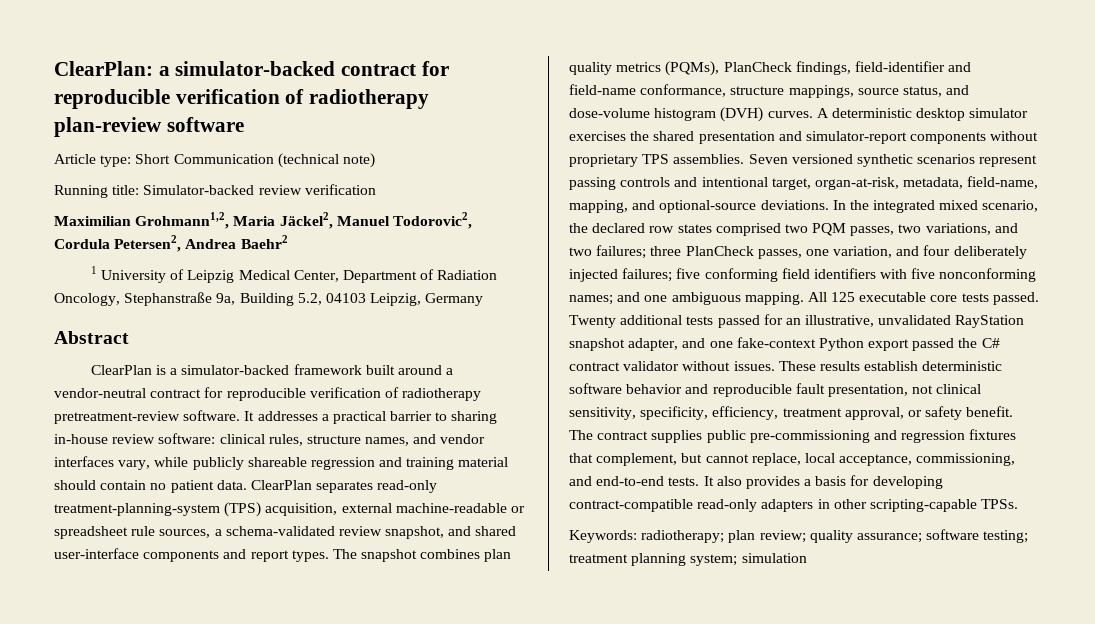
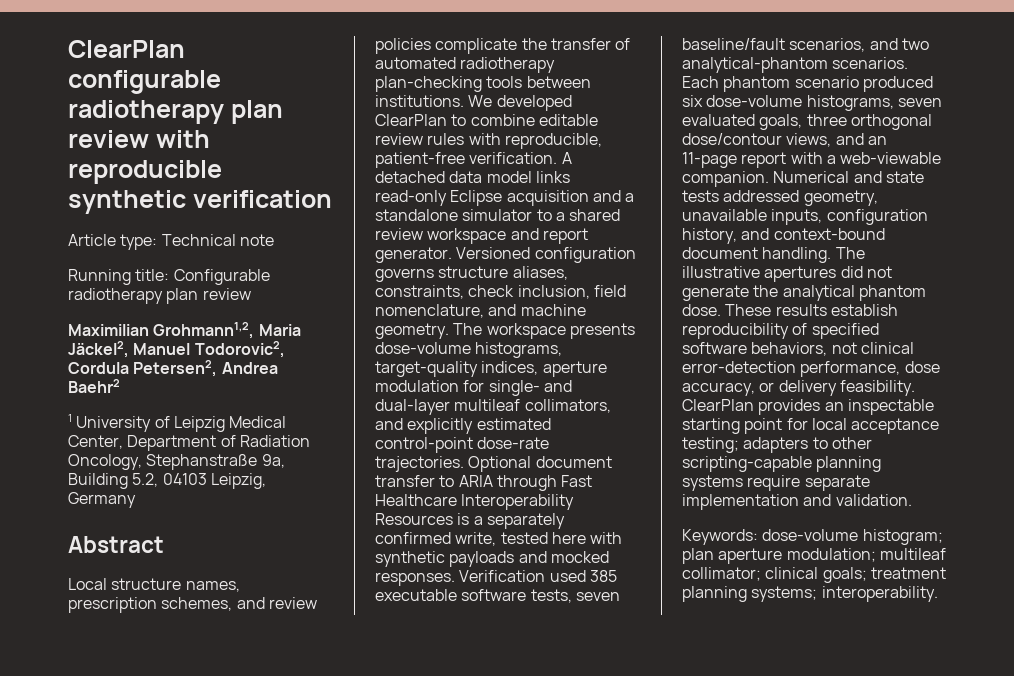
[54,61,449,76] [54,89,430,109] [54,117,244,137] [54,153,375,168] ClearPlan: a simulator-backed contract for reproducible verification of radiotherapy plan-review software // Article type: Short Communication (technical note) -> [68,40,185,58] [68,70,221,94] [68,100,283,124] [68,130,210,148] [68,160,222,184] [68,190,332,214] [68,234,274,250] ClearPlan configurable radiotherapy plan review with reproducible synthetic verification // Article type: Technical note
[143,184,376,195] Simulator-backed review verification -> [173,269,270,285] [68,288,251,304] Configurable radiotherapy plan review
[90,364,454,375] [54,387,482,401] [54,410,498,424] [54,433,486,446] [54,456,509,470] [54,480,438,493] [54,502,525,517] [54,526,517,539] [54,548,512,562] [569,61,972,76] [569,84,970,98] [569,107,1029,122] [569,131,1039,144] [569,154,1038,167] [569,176,1039,190] [569,200,1039,213] [569,223,1018,236] [569,245,1027,259] [569,268,1037,282] [569,292,1039,305] [569,314,1025,328] [569,337,1000,351] [569,361,1003,371] [569,383,982,397] [569,406,1014,420] [569,429,1017,443] [569,453,1016,466] [569,475,943,489] [569,499,1019,512] [569,529,1029,543] [569,553,807,566] ClearPlan is a simulator-backed framework built around a vendor-neutral contract for reproducible verification of radiotherapy pretreatment-review software. It addresses a practical barrier to sharing in-house review software: clinical rules, structure names, and vendor interfaces vary, while publicly shareable regression and training material should contain no patient data. ClearPlan separates read-only treatment-planning-system (TPS) acquisition, external machine-readable or spreadsheet rule sources, a schema-validated review snapshot, and shared user-interface components and report types. The snapshot combines plan quality metrics (PQMs), PlanCheck findings, field-identifier and field-name conformance, structure mappings, source status, and dose-volume histogram (DVH) curves. A deterministic desktop simulator exercises the shared presentation and simulator-report components without proprietary TPS assemblies. Seven versioned synthetic scenarios represent passing controls and intentional target, organ-at-risk, metadata, field-name, mapping, and optional-source deviations. In the integrated mixed scenario, the declared row states comprised two PQM passes, two variations, and two failures; three PlanCheck passes, one variation, and four deliberately injected failures; five conforming field identifiers with five nonconforming names; and one ambiguous mapping. All 125 executable core tests passed. Twenty additional tests passed for an illustrative, unvalidated RayStation snapshot adapter, and one fake-context Python export passed the C# contract validator without issues. These results establish deterministic software behavior and reproducible fault presentation, not clinical sensitivity, specificity, efficiency, treatment approval, or safety benefit. The contract supplies public pre-commissioning and regression fixtures that complement, but cannot replace, local acceptance, commissioning, and end-to-end tests. It also provides a basis for developing contract-compatible read-only adapters in other scripting-capable TPSs. // Keywords: radiotherapy; plan review; quality assurance; software testing; treatment planning system; simulation -> [68,578,240,592] [68,597,317,613] [375,38,631,54] [375,57,556,73] [375,76,591,92] [375,95,572,111] [375,114,598,126] [375,133,602,149] [375,152,572,168] [375,171,570,183] [375,190,635,206] [375,209,621,221] [375,228,588,244] [375,247,636,263] [375,266,568,282] [375,285,626,299] [375,304,586,318] [375,323,635,339] [375,342,563,358] [375,361,607,377] [375,380,572,396] [375,399,611,415] [375,418,551,434] [375,437,550,453] [375,456,612,472] [375,475,593,491] [375,494,575,510] [375,513,565,529] [375,532,623,546] [375,551,609,567] [375,570,617,586] [375,589,620,603] [682,38,929,52] [682,57,909,73] [682,76,933,92] [682,95,942,111] [682,114,932,130] [682,133,887,147] [682,152,942,168] [682,171,924,187] [682,190,878,206] [682,209,928,225] [682,228,885,244] [682,247,865,263] [682,266,892,282] [682,285,926,301] [682,304,898,316] [682,323,879,339] [682,342,914,356] [682,361,940,377] [682,380,915,396] [682,399,934,415] [682,418,940,434] [682,437,872,453] [682,456,882,472] [682,475,870,491] [682,494,912,510] [682,529,943,545] [682,548,946,564] [682,567,946,583] [682,586,938,602] Local structure names, prescription schemes, and review policies complicate the transfer of automated radiotherapy plan-checking tools between institutions. We developed ClearPlan to combine editable review rules with reproducible, patient-free verification. A detached data model links read-only Eclipse acquisition and a standalone simulator to a shared review workspace and report generator. Versioned configuration governs structure aliases, constraints, check inclusion, field nomenclature, and machine geometry. The workspace presents dose-volume histograms, target-quality indices, aperture modulation for single- and dual-layer multileaf collimators, and explicitly estimated control-point dose-rate trajectories. Optional document transfer to ARIA through Fast Healthcare Interoperability Resources is a separately confirmed write, tested here with synthetic payloads and mocked responses. Verification used 385 executable software tests, seven baseline/fault scenarios, and two analytical-phantom scenarios. Each phantom scenario produced six dose-volume histograms, seven evaluated goals, three orthogonal dose/contour views, and an 11-page report with a web-viewable companion. Numerical and state tests addressed geometry, unavailable inputs, configuration history, and context-bound document handling. The illustrative apertures did not generate the analytical phantom dose. These results establish reproducibility of specified software behaviors, not clinical error-detection performance, dose accuracy, or delivery feasibility. ClearPlan provides an inspectable starting point for local acceptance testing; adapters to other scripting-capable planning systems require separate implementation and validation. // Keywords: dose-volume histogram; plan aperture modulation; multileaf collimator; clinical goals; treatment planning systems; interoperability.

